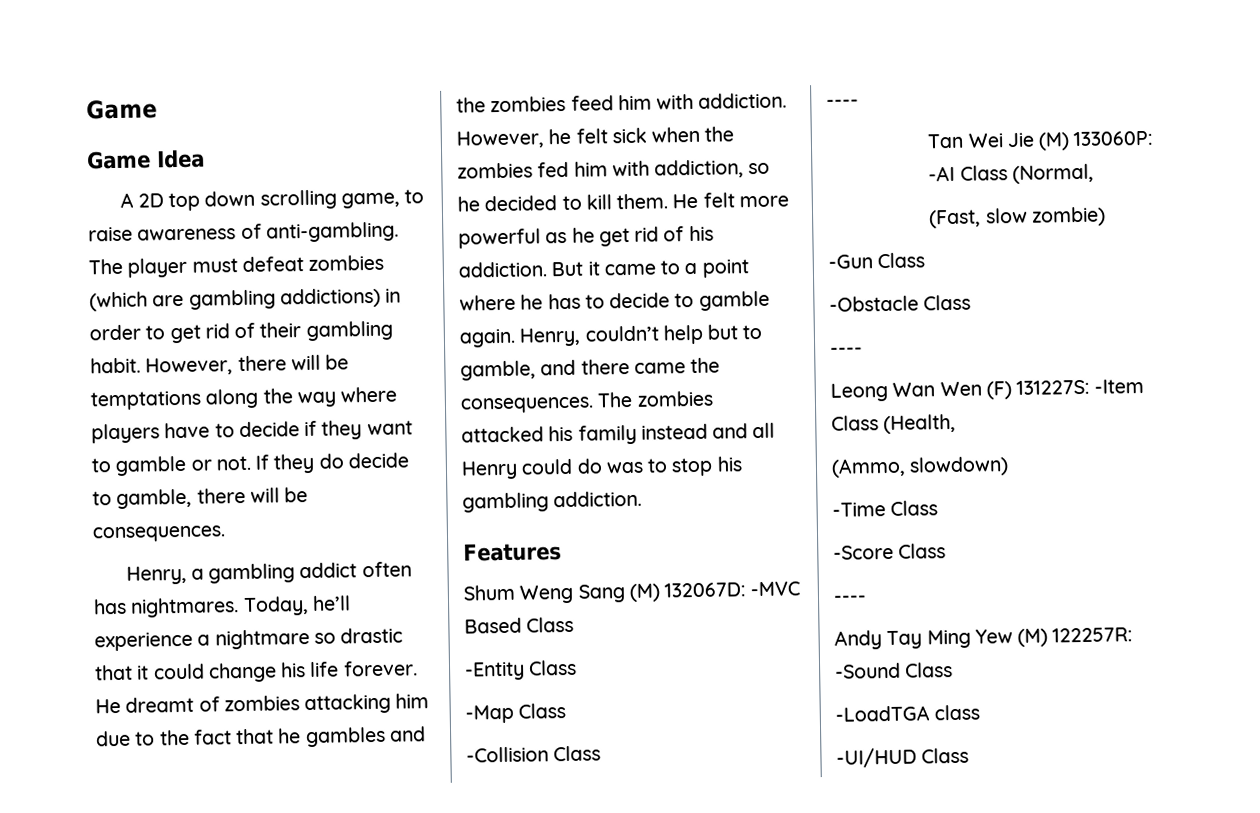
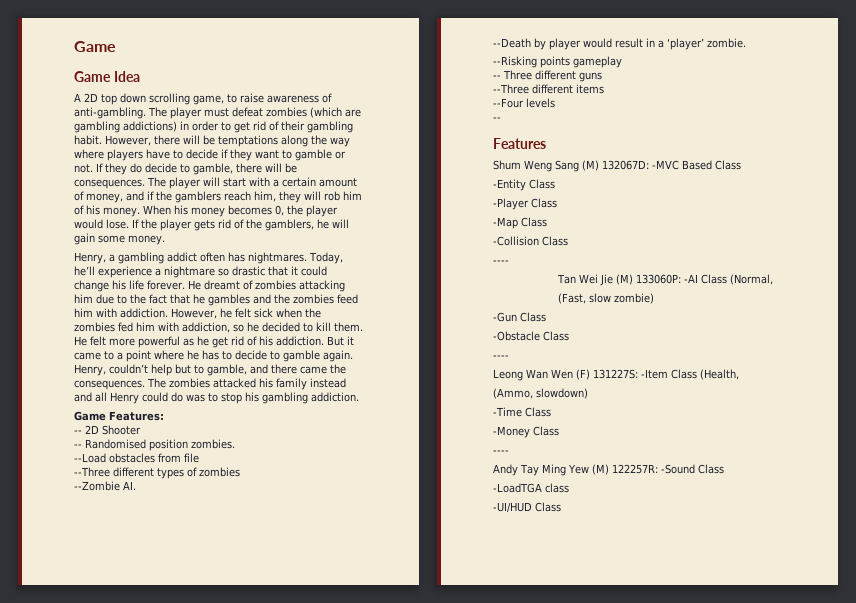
(226, 534) none -> [147,177,357,189] [74,191,362,203] [74,205,338,217] [74,219,349,231] [74,233,165,245] The player will start with a certain amount of money, and if the gamblers reach him, they will rob him of his money. When his money becomes 0, the player would lose. If the player gets rid of the gamblers, he will gain some money.
(643, 499) none -> [74,411,164,421] [74,425,141,435] [74,439,235,451] [74,453,199,463] [74,467,240,479] [74,481,136,491] [493,38,746,50] [493,56,622,68] [493,70,602,82] [493,84,604,94] [493,98,555,108] [493,117,501,121] // Game Features: // -- 2D Shooter // -- Randomised position zombies. // --Load obstacles from file // --Three different types of zombies // --Zombie AI. // --Death by player would result in a ‘player’ zombie. // --Risking points gameplay // -- Three different guns // --Three different items // --Four levels // --
(578, 667) none -> [493,198,557,210] // -Player Class
[833,544,894,560] -Score -> [493,426,530,438] -Money

